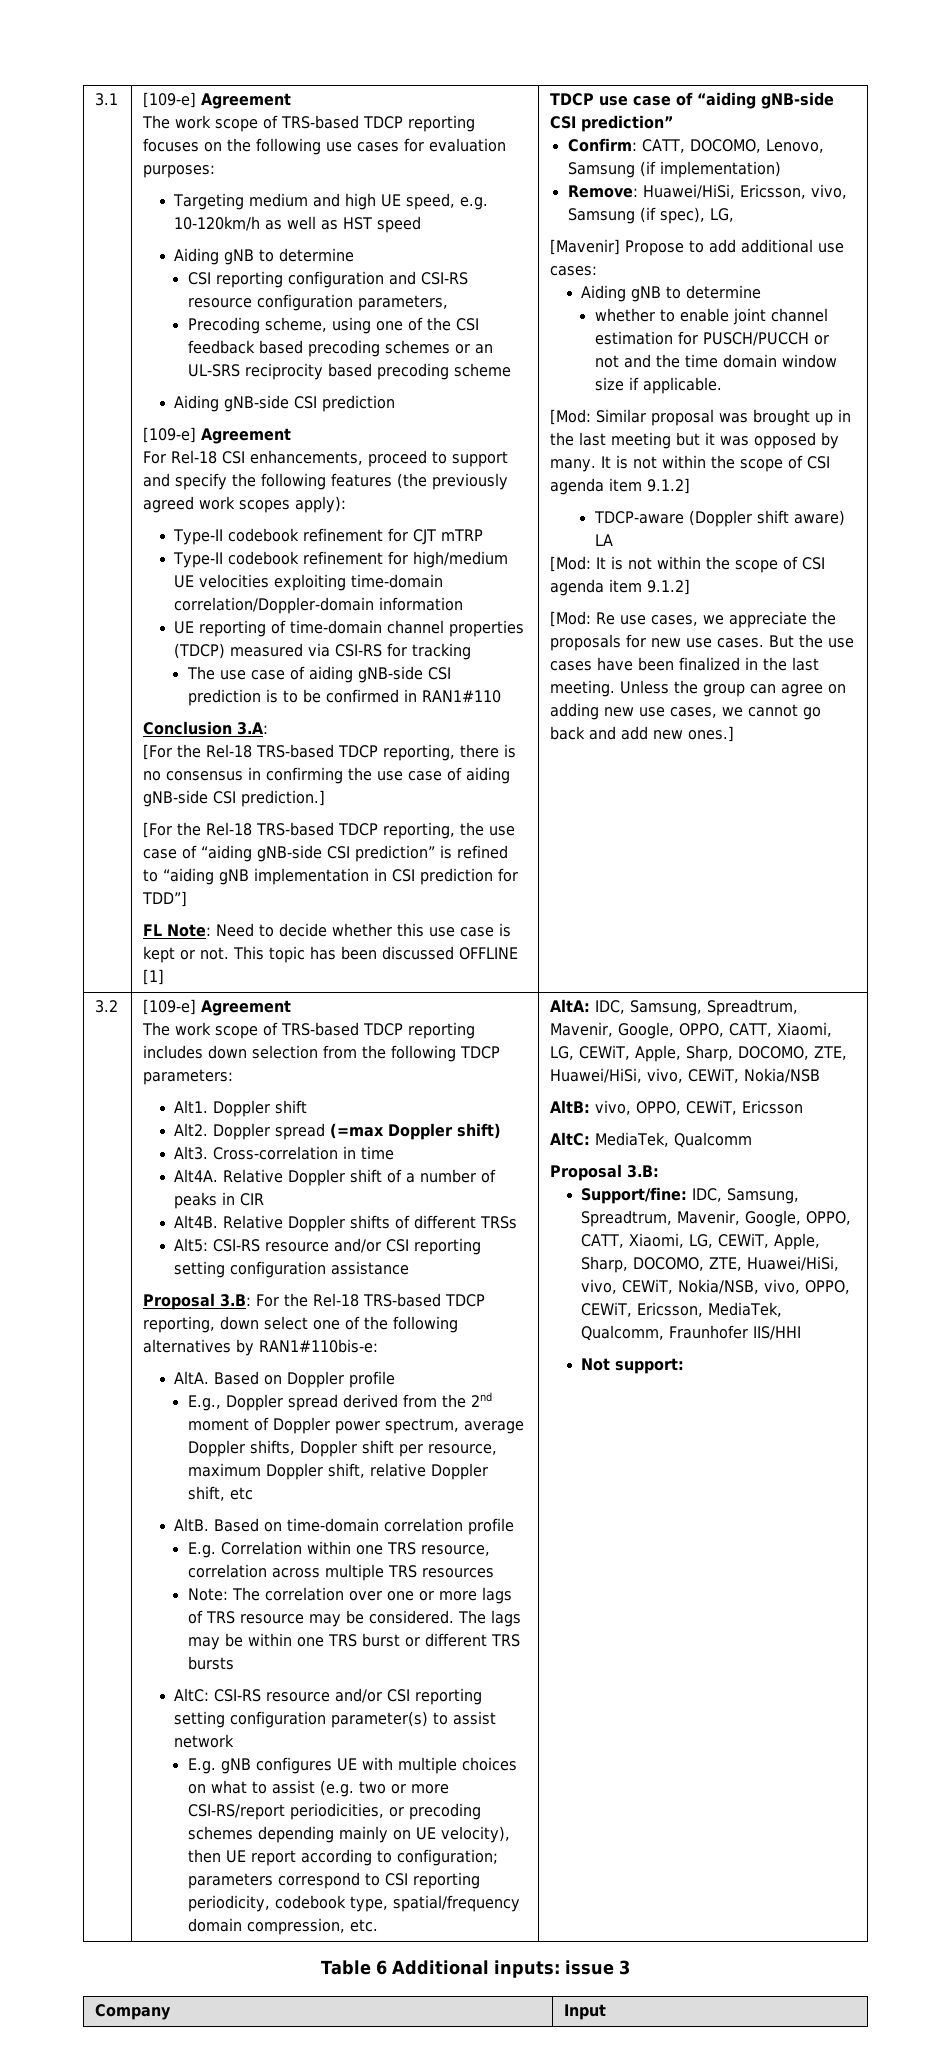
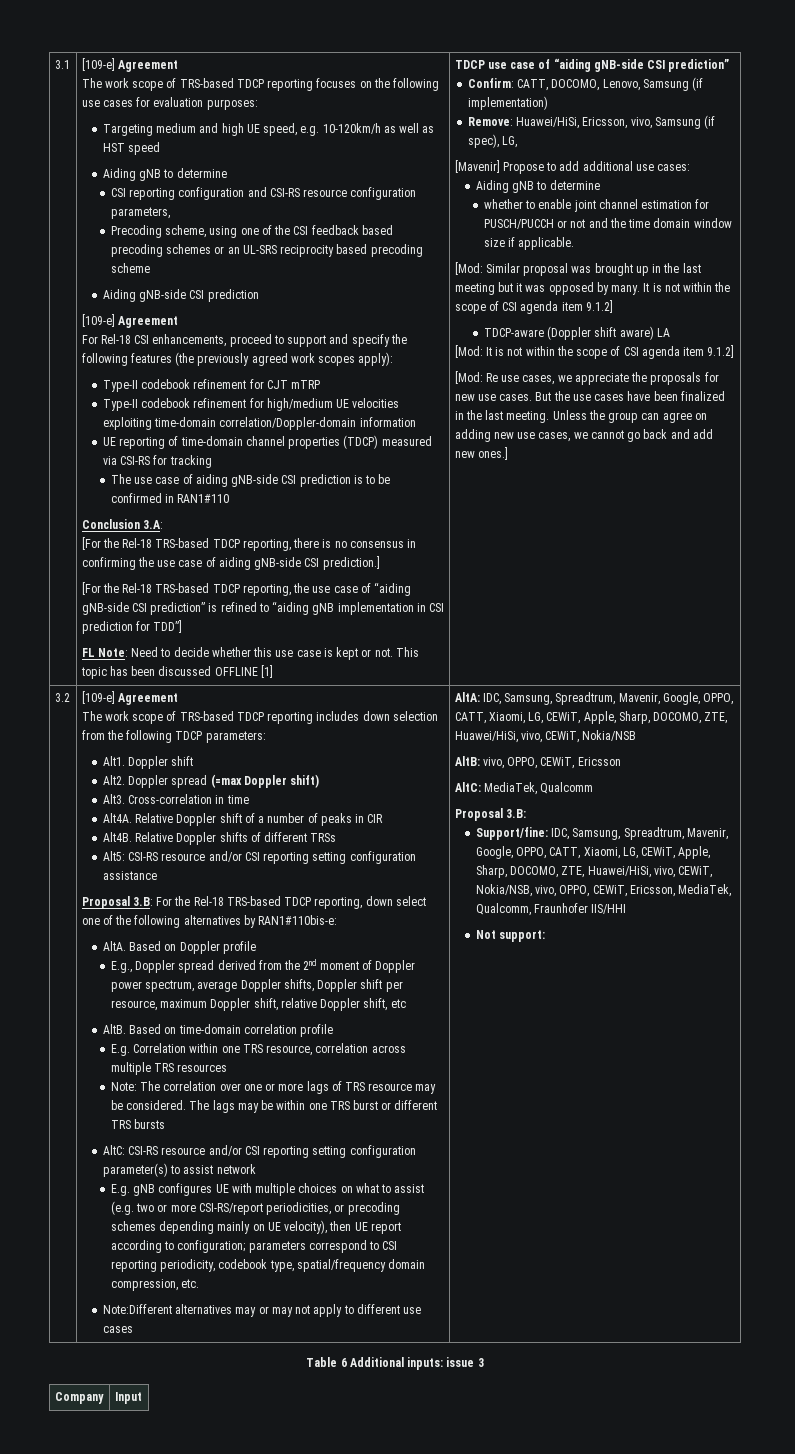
(378, 1925) none -> [102,1304,422,1317] [102,1326,133,1333] // Note:Different alternatives may or may not apply to different use cases

